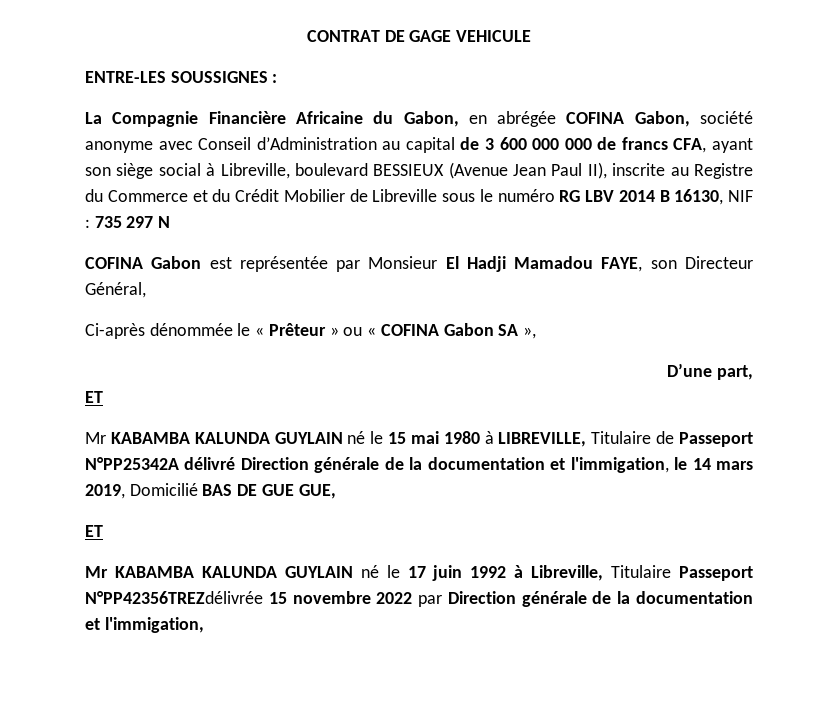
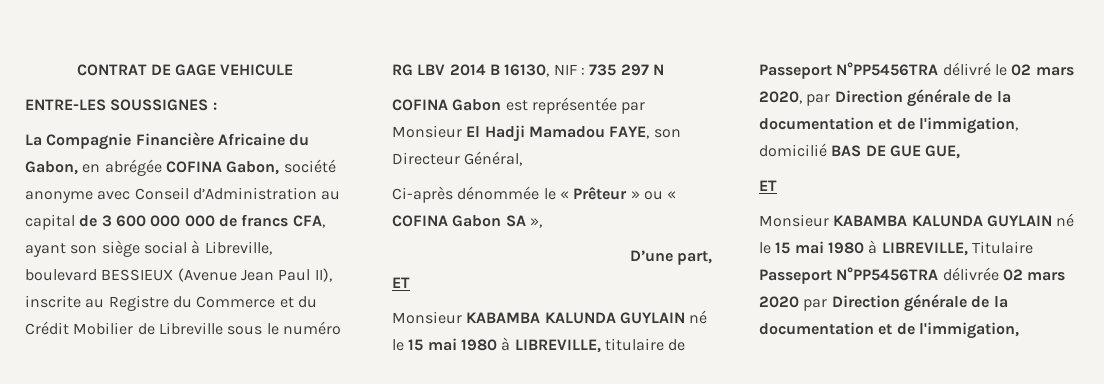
[85,432,106,444] Mr -> [392,310,708,324] [392,337,686,353] [759,62,1074,79] [759,89,1011,107] [759,117,1018,134] [759,143,961,159] [759,180,777,191] [759,214,829,227] Monsieur KABAMBA KALUNDA GUYLAIN né le 15 mai 1980 à LIBREVILLE, titulaire de Passeport N°PP5456TRA délivré le 02 mars 2020, par Direction générale de la documentation et de l'immigation, domicilié BAS DE GUE GUE, // ET // Monsieur
[656,431,754,447] [85,457,753,473] [85,483,336,499] [85,525,103,537] [85,565,753,581] [85,591,753,607] [85,618,100,630] de Passeport N°PP25342A délivré Direction générale de la documentation et l'immigation, le 14 mars 2019, Domicilié BAS DE GUE GUE, // ET // Mr KABAMBA KALUNDA GUYLAIN né le 17 juin 1992 à Libreville, Titulaire Passeport N°PP42356TREZdélivrée 15 novembre 2022 par Direction générale de la documentation et -> [759,267,1066,284] [759,294,1008,312] [759,322,915,335] Passeport N°PP5456TRA délivrée 02 mars 2020 par Direction générale de la documentation et de

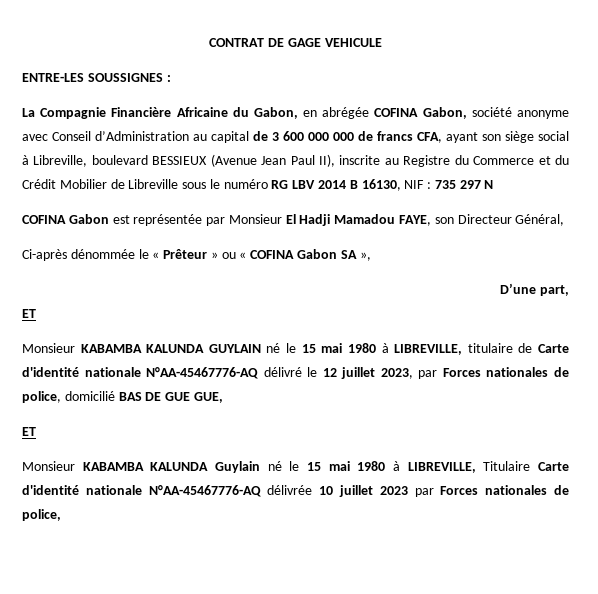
[759,62,1074,79] [759,89,1011,107] [759,117,1018,134] Passeport N°PP5456TRA délivré le 02 mars 2020, par Direction générale de la documentation et de l'immigation, -> [538,344,570,353] [22,367,569,379] [22,391,61,403] Carte d'identité nationale N°AA-45467776-AQ délivré le 12 juillet 2023, par Forces nationales de police,
[986,215,1052,227] GUYLAIN -> [214,461,260,473] Guylain
[759,267,1066,284] [759,294,1008,312] [759,322,1019,339] Passeport N°PP5456TRA délivrée 02 mars 2020 par Direction générale de la documentation et de l'immigation, -> [538,462,570,471] [22,485,569,497] [22,509,61,521] Carte d'identité nationale N°AA-45467776-AQ délivrée 10 juillet 2023 par Forces nationales de police,

